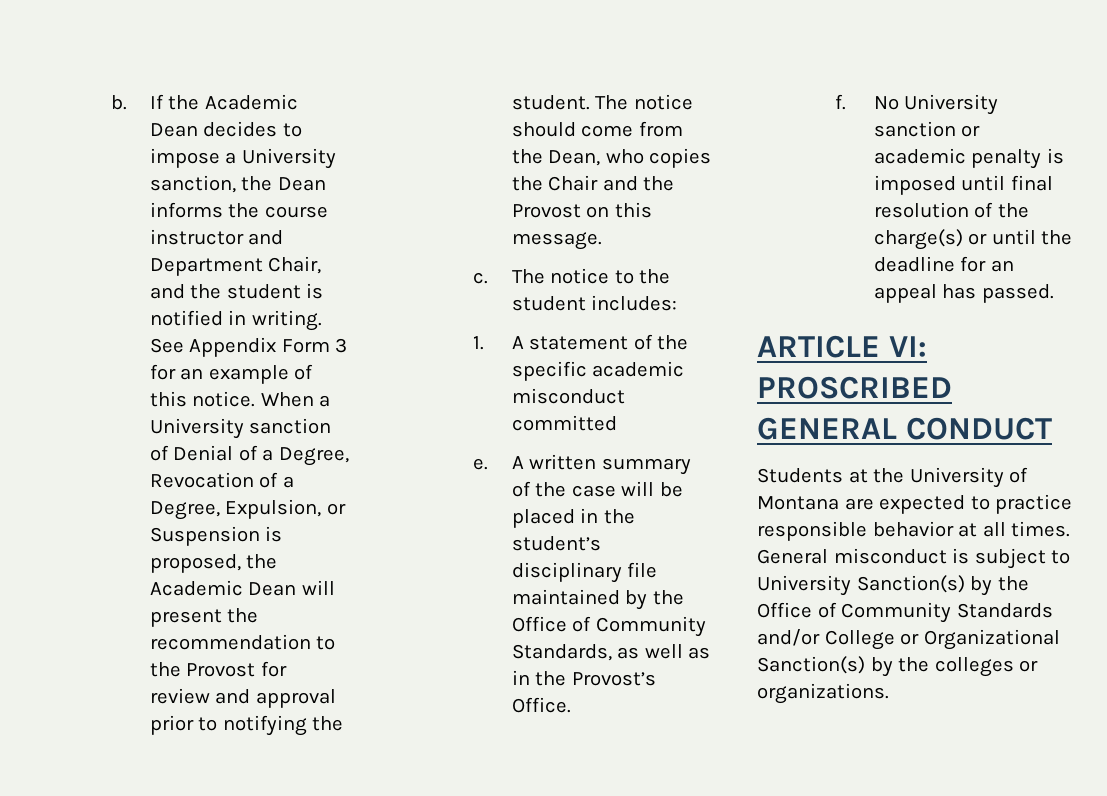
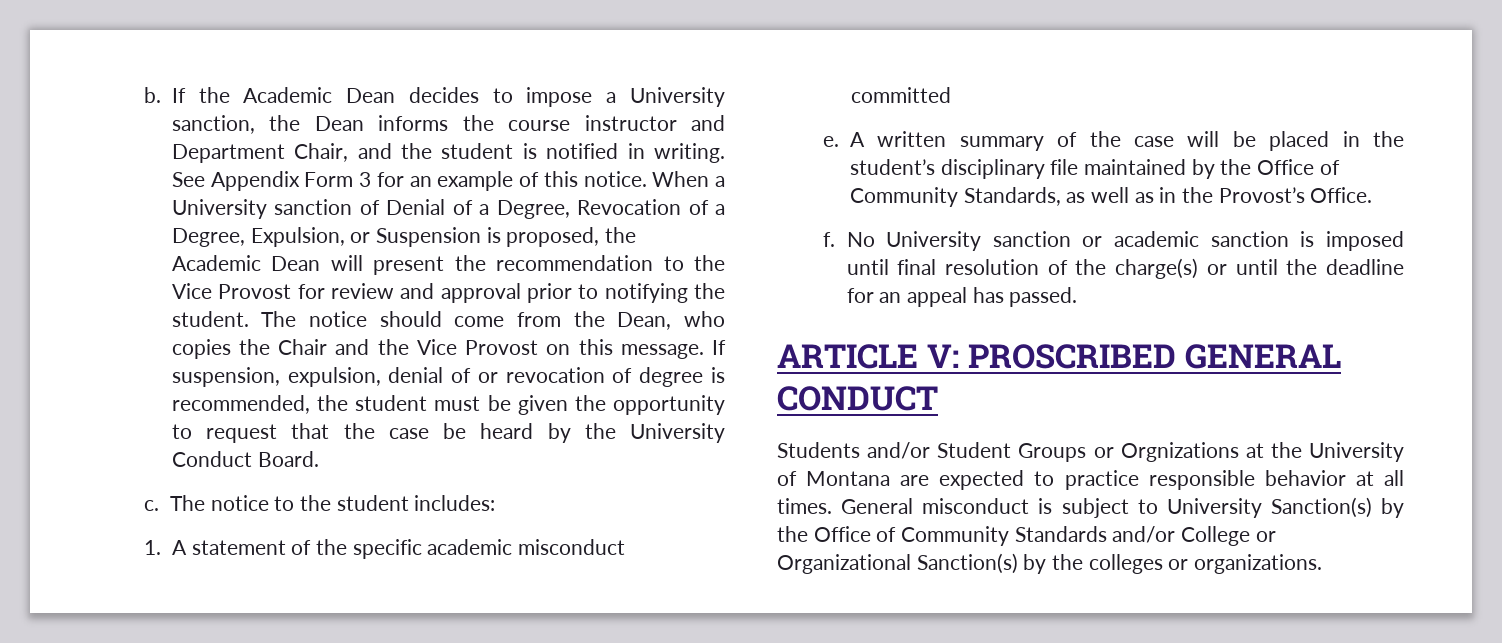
(181, 669) none -> [171,283,212,299] Vice
(675, 183) none -> [416,339,457,355] Vice
(602, 241) none -> [711,340,726,355] [171,367,725,387] [171,395,725,415] [171,423,725,443] [171,451,319,467] If suspension, expulsion, denial of or revocation of degree is recommended, the student must be given the opportunity to request that the case be heard by the University Conduct Board.
[971,149,1042,169] penalty -> [1210,231,1289,247] sanction
[888,336,927,357] VI: -> [926,344,959,368] V:
(843, 475) none -> [867,442,1239,462] and/or Student Groups or Orgnizations

